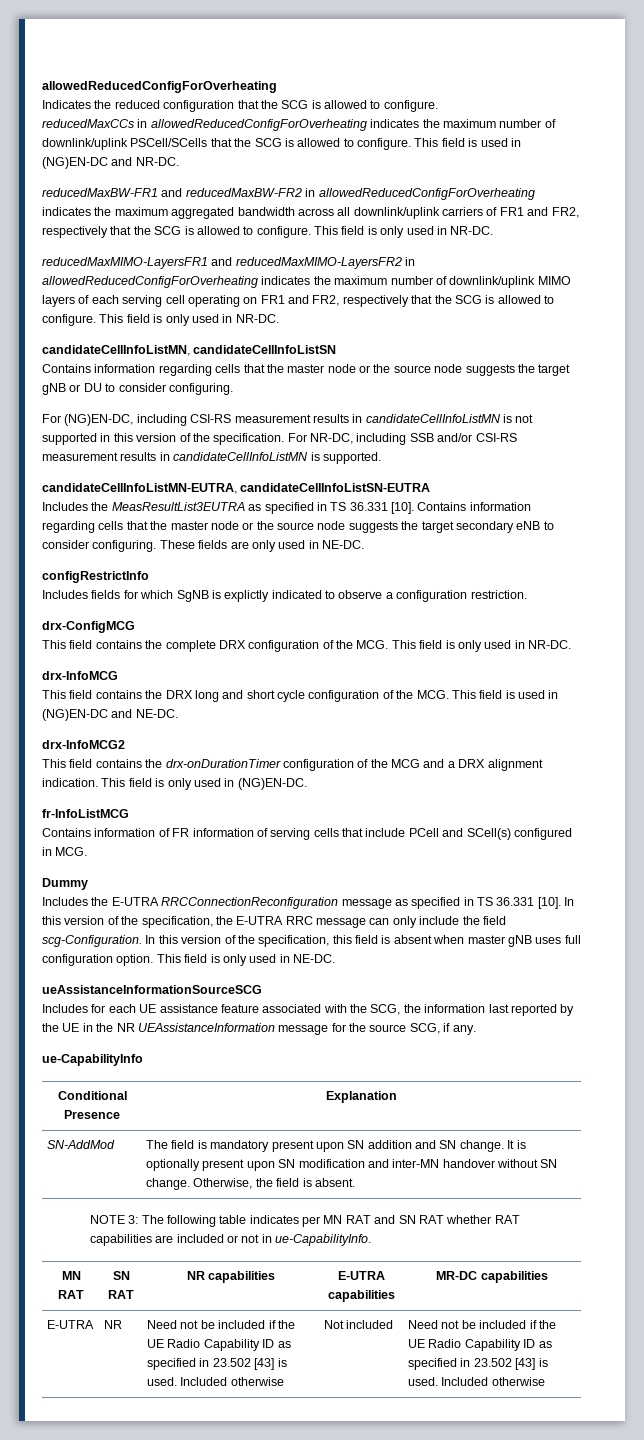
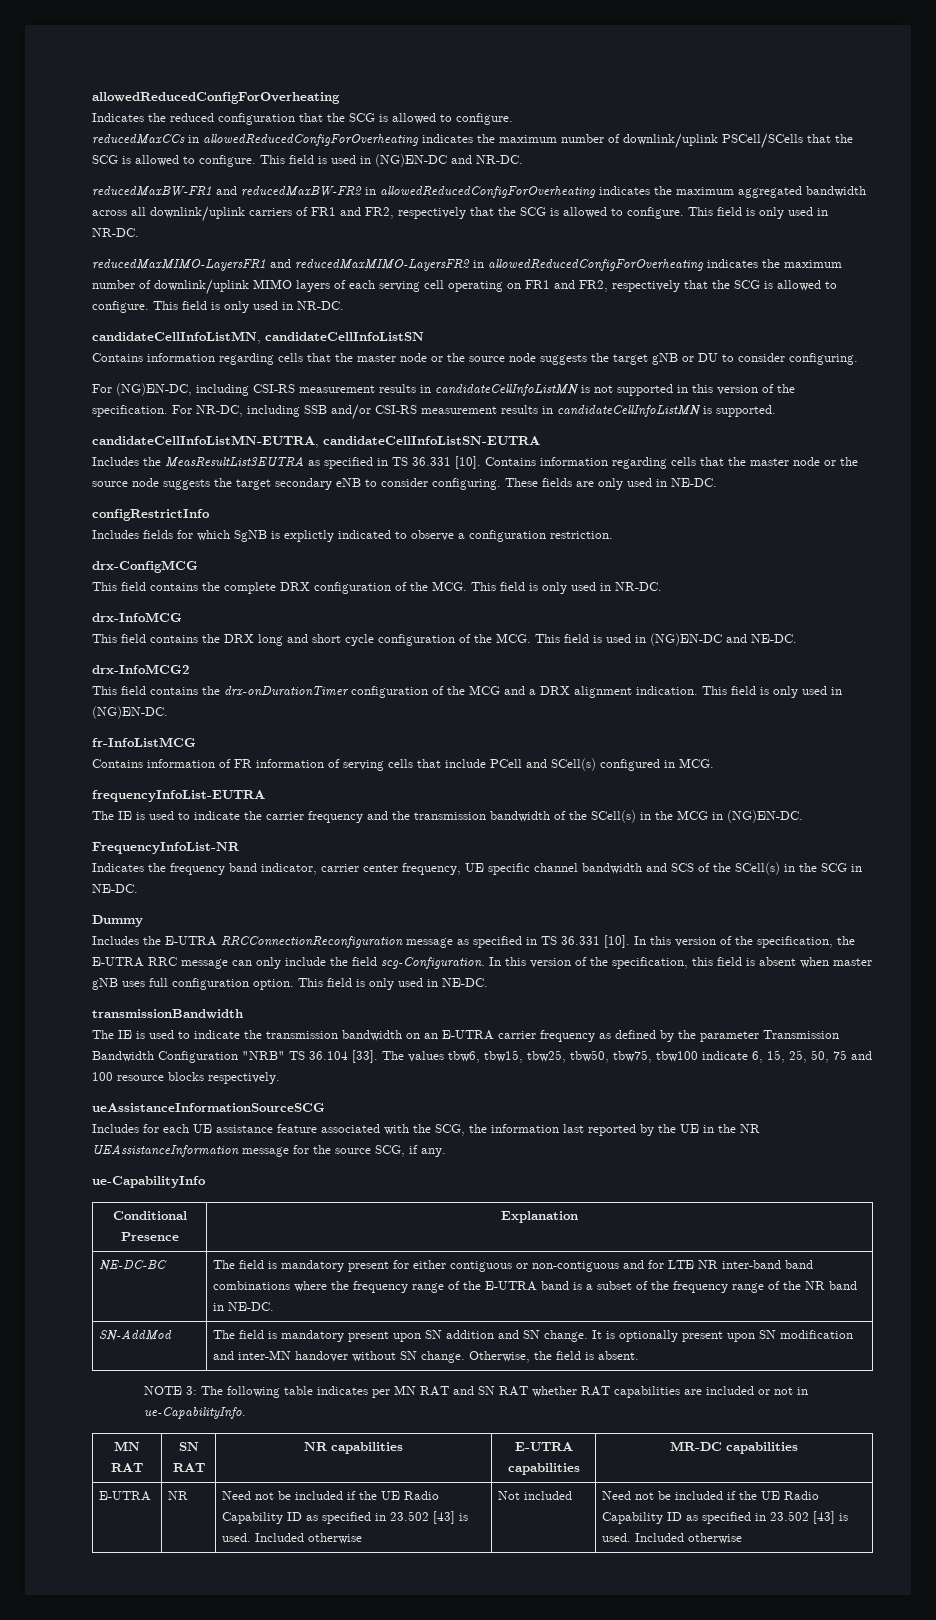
(88, 851) none -> [92,790,265,802] [92,810,803,823] [92,842,240,854] [92,862,862,875] [92,884,138,893] // frequencyInfoList-EUTRA // The IE is used to indicate the carrier frequency and the transmission bandwidth of the SCell(s) in the MCG in (NG)EN-DC. // FrequencyInfoList-NR // Indicates the frequency band indicator, carrier center frequency, UE specific channel bandwidth and SCS of the SCell(s) in the SCG in NE-DC.
(335, 958) none -> [92,1009,243,1019] [92,1030,839,1042] [92,1050,872,1063] [92,1072,280,1084] // transmissionBandwidth // The IE is used to indicate the transmission bandwidth on an E-UTRA carrier frequency as defined by the parameter Transmission Bandwidth Configuration "NRB" TS 36.104 [33]. The values tbw6, tbw15, tbw25, tbw50, tbw75, tbw100 indicate 6, 15, 25, 50, 75 and 100 resource blocks respectively.
(397, 1097) none -> [98,1260,167,1272] [212,1260,813,1272] [212,1281,857,1293] [212,1302,274,1311] // NE-DC-BC | The field is mandatory present for either contiguous or non-contiguous and for LTE NR inter-band band combinations where the frequency range of the E-UTRA band is a subset of the frequency range of the NR band in NE-DC.

